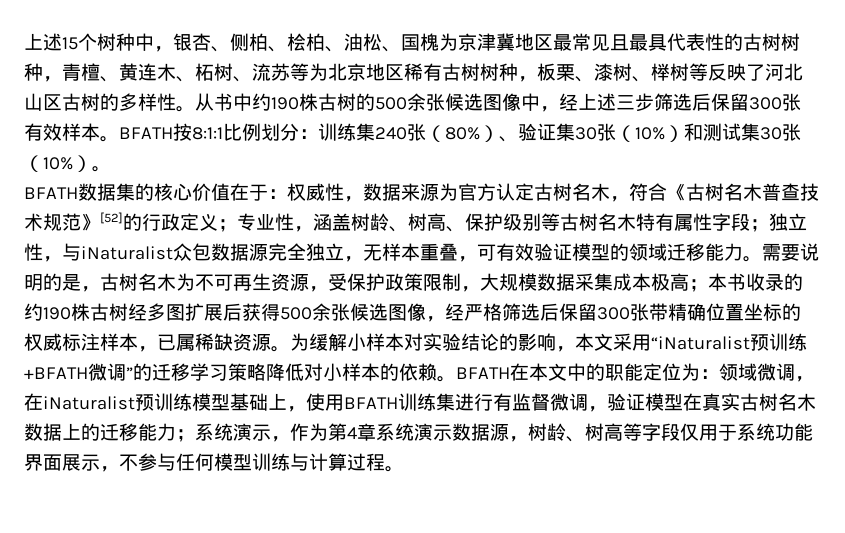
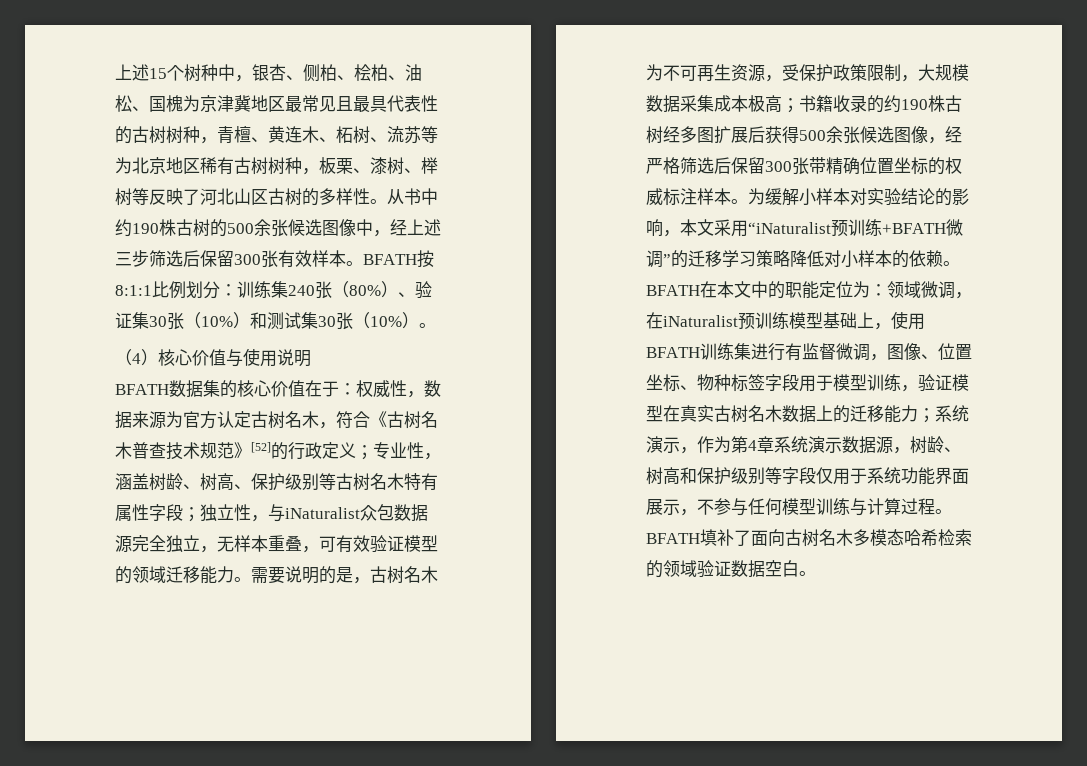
(111, 169) none -> [115,348,311,367] // （4）核心价值与使用说明
[708,273,746,291] 本书 -> [799,95,833,112] 书籍
[138,333,271,352] ，已属稀缺资源 -> (731, 196) none
(607, 409) none -> [887,343,972,360] [646,374,918,392] 图像、位置坐标、物种标签字段用于模型训练，
(623, 432) none -> [680,467,765,485] 和保护级别
(404, 469) none -> [646,529,972,547] [646,560,816,578] BFATH填补了面向古树名木多模态哈希检索的领域验证数据空白。

